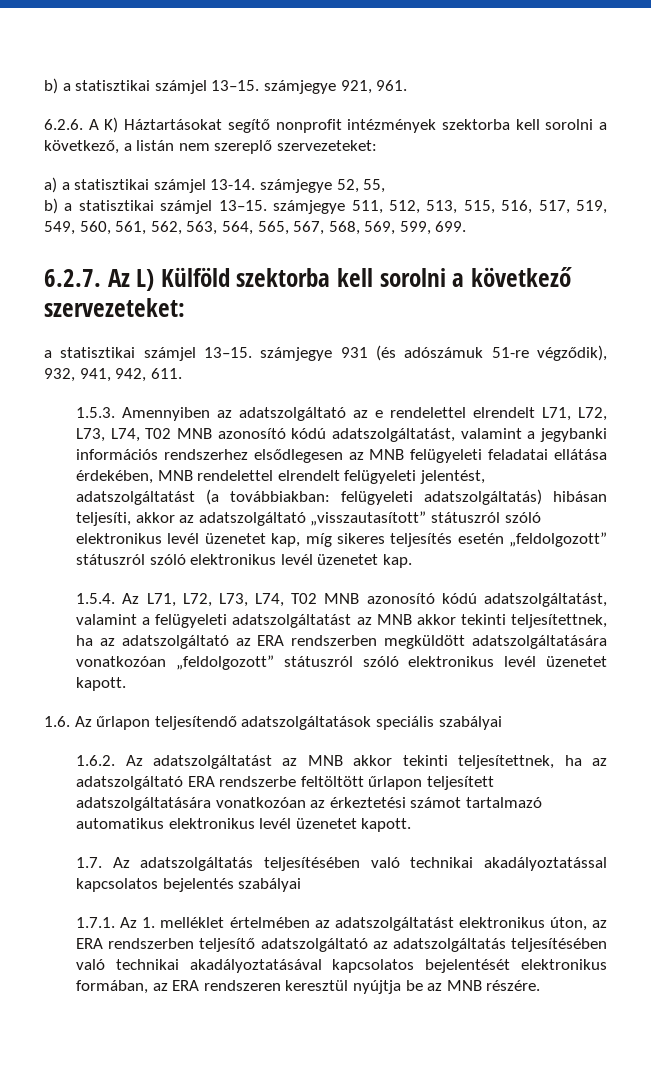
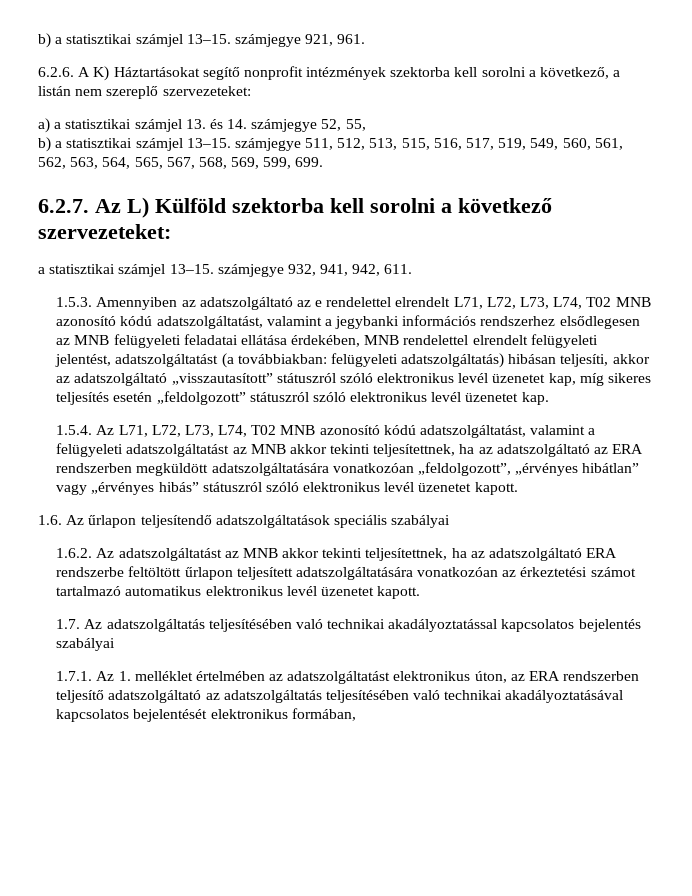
[210,179,256,190] 13-14. -> [185,119,248,129] 13. és 14.
[340,345,607,361] 931 (és adószámuk 51-re végződik), -> (284, 270) none
[175,655,274,670] „feldolgozott” -> [417,462,640,476] [56,482,199,495] „feldolgozott”, „érvényes hibátlan” vagy „érvényes hibás”
[152,980,541,994] az ERA rendszeren keresztül nyújtja be az MNB részére. -> (356, 714) none

